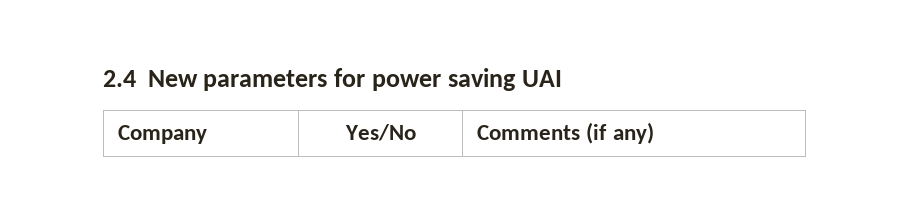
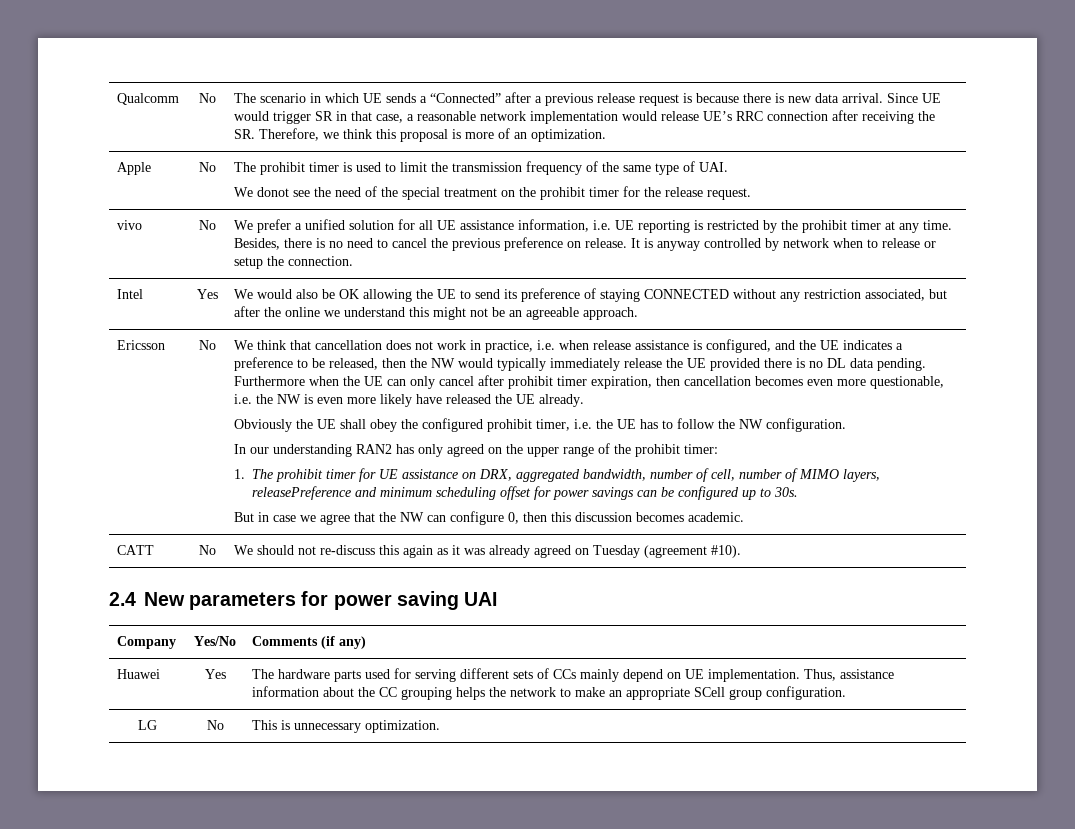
(103, 78) none -> [117,93,180,105] [199,93,216,103] [234,92,942,106] [234,110,936,124] [234,128,607,142] [117,162,152,175] [199,162,216,172] [234,161,729,175] [234,186,752,200] [117,220,143,230] [199,220,216,230] [234,219,953,233] [234,237,937,251] [234,256,354,269] [117,289,144,299] [197,289,218,299] [234,288,948,302] [234,306,639,320] [117,340,166,350] [199,340,216,350] [234,339,904,353] [234,357,927,371] [234,375,945,389] [234,394,585,407] [234,418,847,432] [234,443,719,457] [234,468,881,482] [252,486,799,500] [234,511,745,525] [117,545,155,555] [199,545,216,555] [234,545,742,558] Qualcomm | No | The scenario in which UE sends a “Connected” after a previous release request is because there is new data arrival. Since UE would trigger SR in that case, a reasonable network implementation would release UE’s RRC connection after receiving the SR. Therefore, we think this proposal is more of an optimization. // Apple | No | The prohibit timer is used to limit the transmission frequency of the same type of UAI. // We donot see the need of the special treatment on the prohibit timer for the release request. // vivo | No | We prefer a unified solution for all UE assistance information, i.e. UE reporting is restricted by the prohibit timer at any time. Besides, there is no need to cancel the previous preference on release. It is anyway controlled by network when to release or setup the connection. // Intel | Yes | We would also be OK allowing the UE to send its preference of staying CONNECTED without any restriction associated, but after the online we understand this might not be an agreeable approach. // Ericsson | No | We think that cancellation does not work in practice, i.e. when release assistance is configured, and the UE indicates a preference to be released, then the NW would typically immediately release the UE provided there is no DL data pending. Furthermore when the UE can only cancel after prohibit timer expiration, then cancellation becomes even more questionable, i.e. the NW is even more likely have released the UE already. // Obviously the UE shall obey the configured prohibit timer, i.e. the UE has to follow the NW configuration. // In our understanding RAN2 has only agreed on the upper range of the prohibit timer: // 1. The prohibit timer for UE assistance on DRX, aggregated bandwidth, number of cell, number of MIMO layers, releasePreference and minimum scheduling offset for power savings can be configured up to 30s. // But in case we agree that the NW can configure 0, then this discussion becomes academic. // CATT | No | We should not re-discuss this again as it was already agreed on Tuesday (agreement #10). //
(654, 133) none -> [117,669,161,679] [204,669,226,679] [252,668,895,682] [252,686,847,700] [138,720,157,730] [206,720,224,730] [252,720,441,733] // Huawei | Yes | The hardware parts used for serving different sets of CCs mainly depend on UE implementation. Thus, assistance information about the CC grouping helps the network to make an appropriate SCell group configuration. // LG | No | This is unnecessary optimization.

